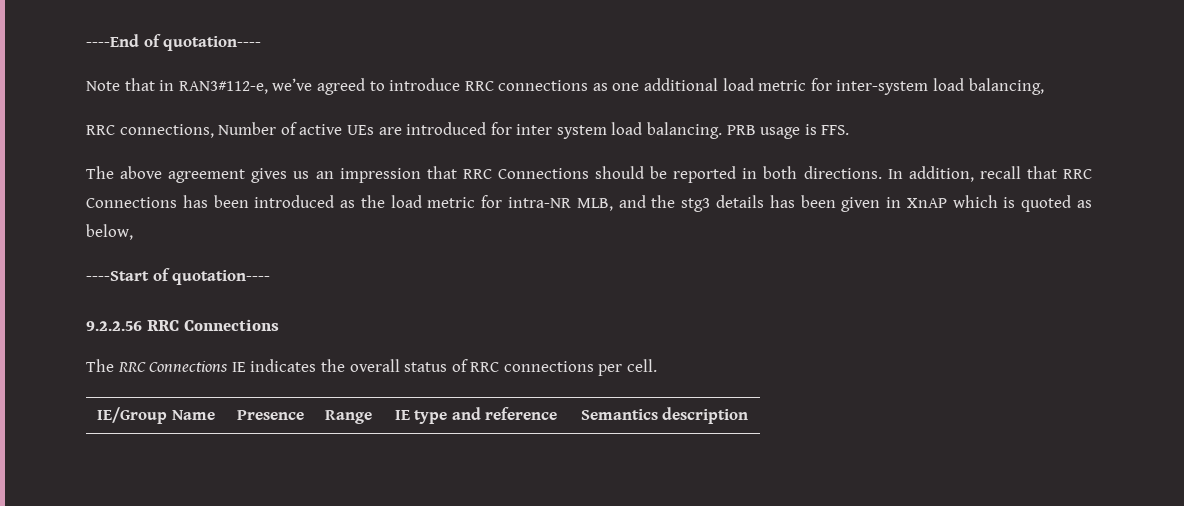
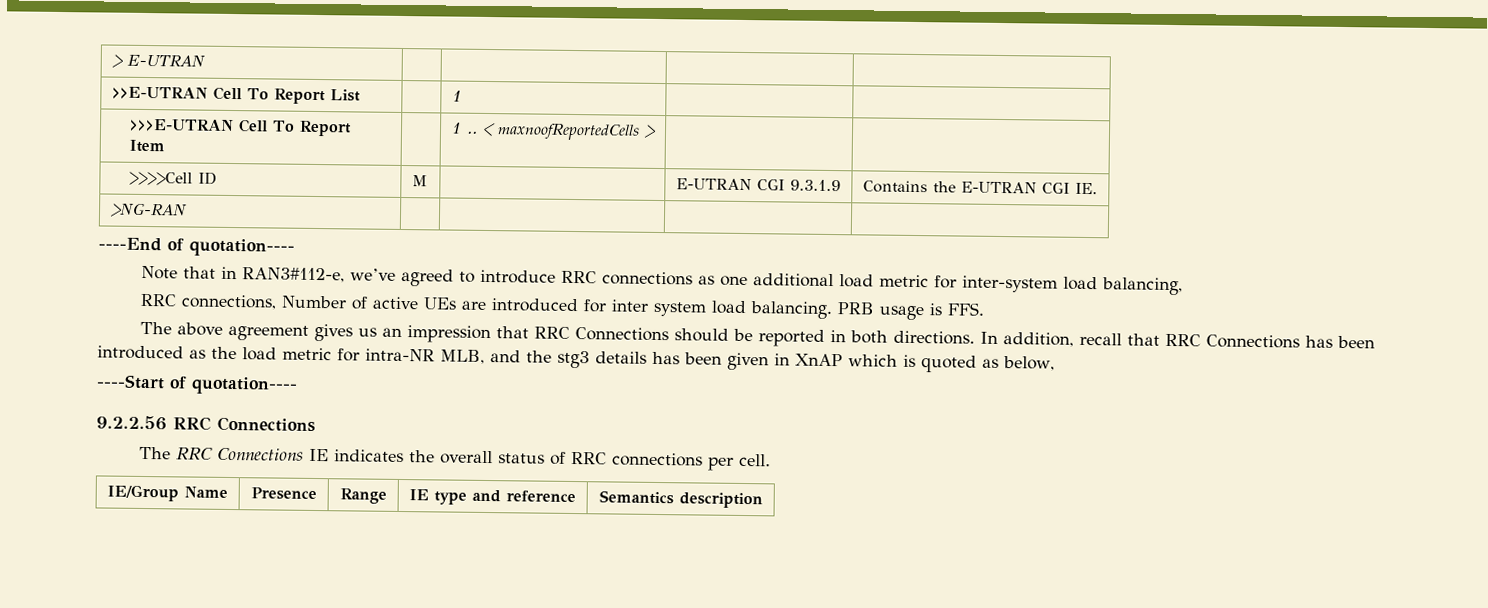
(86, 40) none -> [111,54,206,68] [111,86,361,105] [451,90,462,102] [128,118,352,137] [128,139,165,153] [450,122,657,141] [128,171,217,186] [411,175,428,187] [675,178,841,192] [862,180,1098,195] [109,202,188,218] > E-UTRAN | | | | // >>E-UTRAN Cell To Report List | | 1 | | // >>>E-UTRAN Cell To Report Item | | 1 .. < maxnoofReportedCells > | | // >>>>Cell ID | M | | E-UTRAN CGI 9.3.1.9 | Contains the E-UTRAN CGI IE. // >NG-RAN | | | | //

